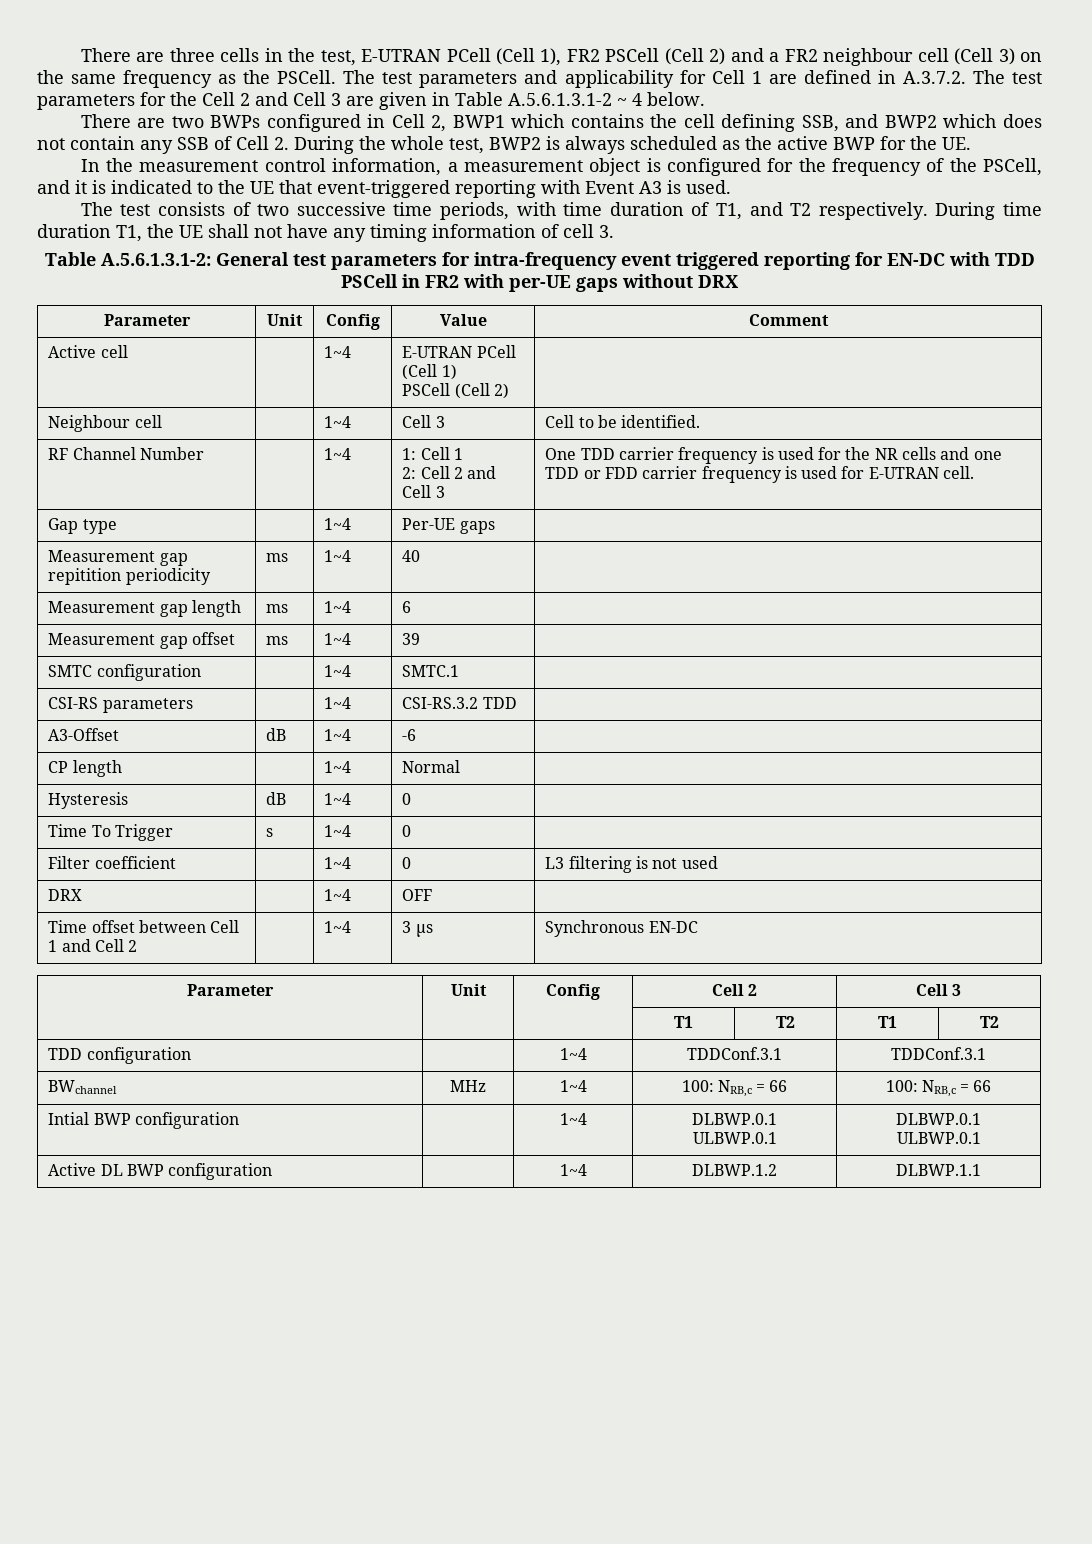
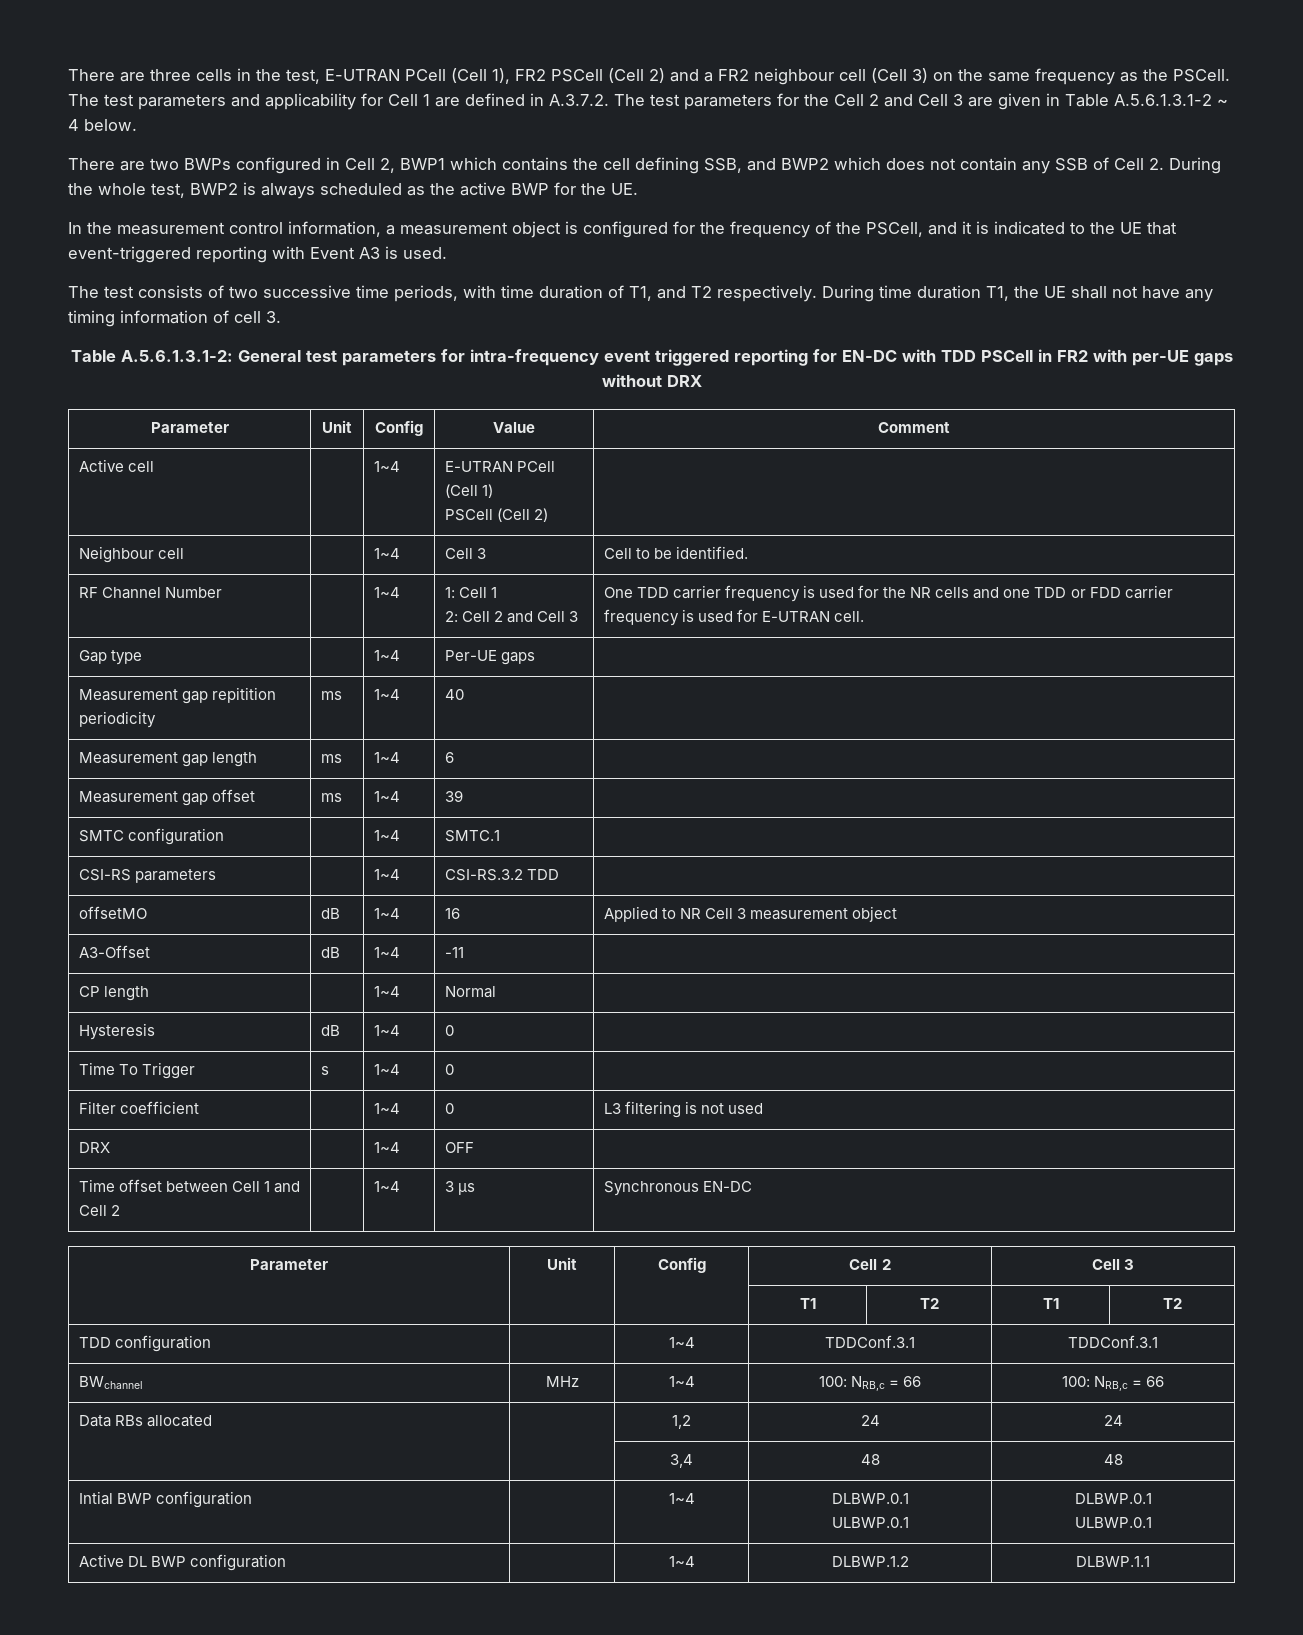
(517, 703) none -> [78,906,147,919] [320,908,340,919] [373,908,400,919] [444,908,460,919] [603,906,898,922] // offsetMO | dB | 1~4 | 16 | Applied to NR Cell 3 measurement object
[402,729,417,741] -6 -> [444,947,464,958] -11
(992, 1086) none -> [78,1415,212,1427] [672,1415,691,1429] [860,1415,880,1426] [1103,1415,1123,1426] [670,1454,693,1468] [860,1454,880,1465] [1103,1454,1123,1465] // Data RBs allocated | | 1,2 | 24 | 24 // | | 3,4 | 48 | 48

